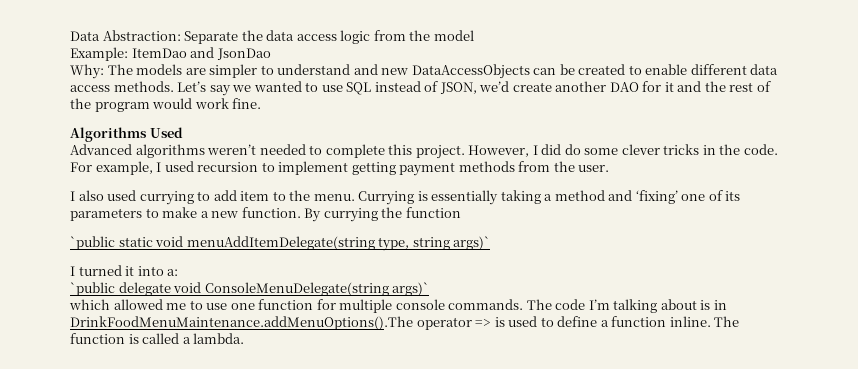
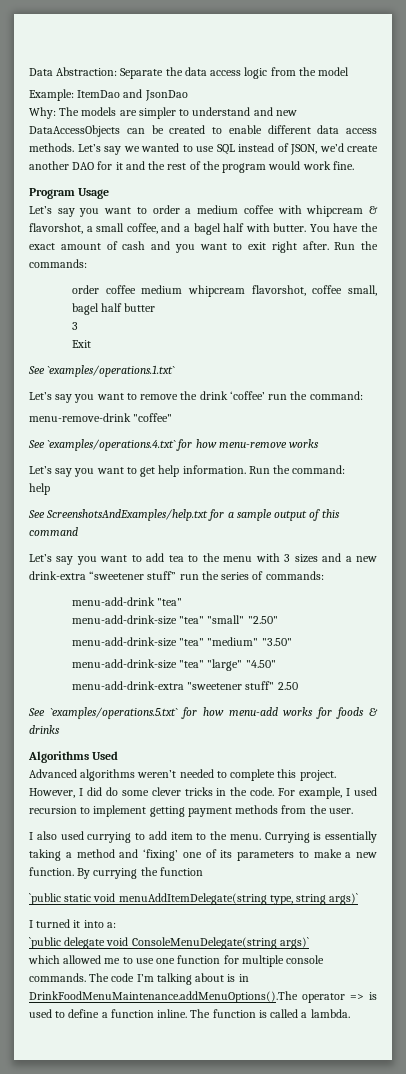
(262, 103) none -> [29,188,110,199] [29,205,378,217] [29,223,378,235] [29,241,378,253] [29,259,87,268] [72,285,377,297] [72,303,156,315] [72,322,79,330] [72,340,92,348] [28,365,176,377] [29,391,363,403] [29,413,173,422] [28,439,320,451] [29,465,346,477] [29,483,50,495] [28,509,340,521] [29,527,78,536] [29,553,377,565] [29,571,324,580] [72,597,183,606] [72,615,278,625] [72,637,292,647] [72,659,276,671] [72,681,298,690] [28,707,378,719] [29,725,60,734] // Program Usage // Let’s say you want to order a medium coffee with whipcream & flavorshot, a small coffee, and a bagel half with butter. You have the exact amount of cash and you want to exit right after. Run the commands: // order coffee medium whipcream flavorshot, coffee small, bagel half butter // 3 // Exit // See `examples/operations.1.txt` // Let’s say you want to remove the drink ‘coffee’ run the command: // menu-remove-drink "coffee" // See `examples/operations.4.txt` for how menu-remove works // Let’s say you want to get help information. Run the command: // help // See ScreenshotsAndExamples/help.txt for a sample output of this command // Let’s say you want to add tea to the menu with 3 sizes and a new drink-extra “sweetener stuff” run the series of commands: // menu-add-drink "tea" // menu-add-drink-size "tea" "small" "2.50" // menu-add-drink-size "tea" "medium" "3.50" // menu-add-drink-size "tea" "large" "4.50" // menu-add-drink-extra "sweetener stuff" 2.50 // See `examples/operations.5.txt` for how menu-add works for foods & drinks

